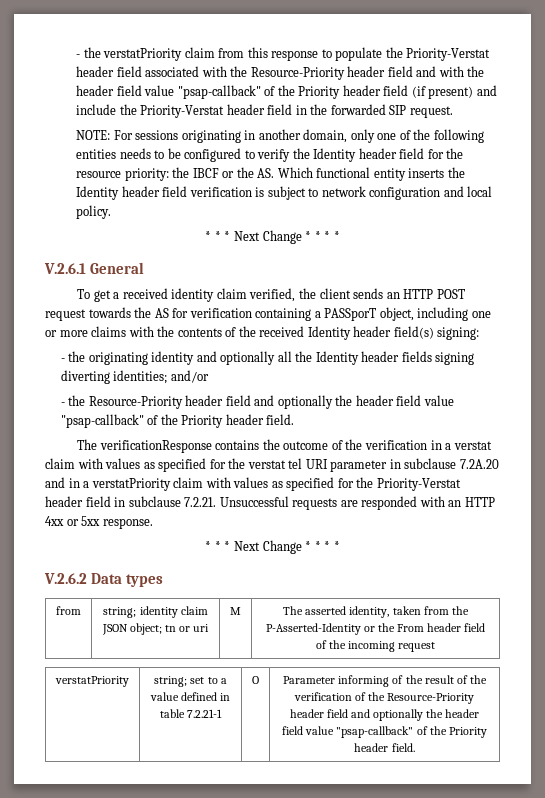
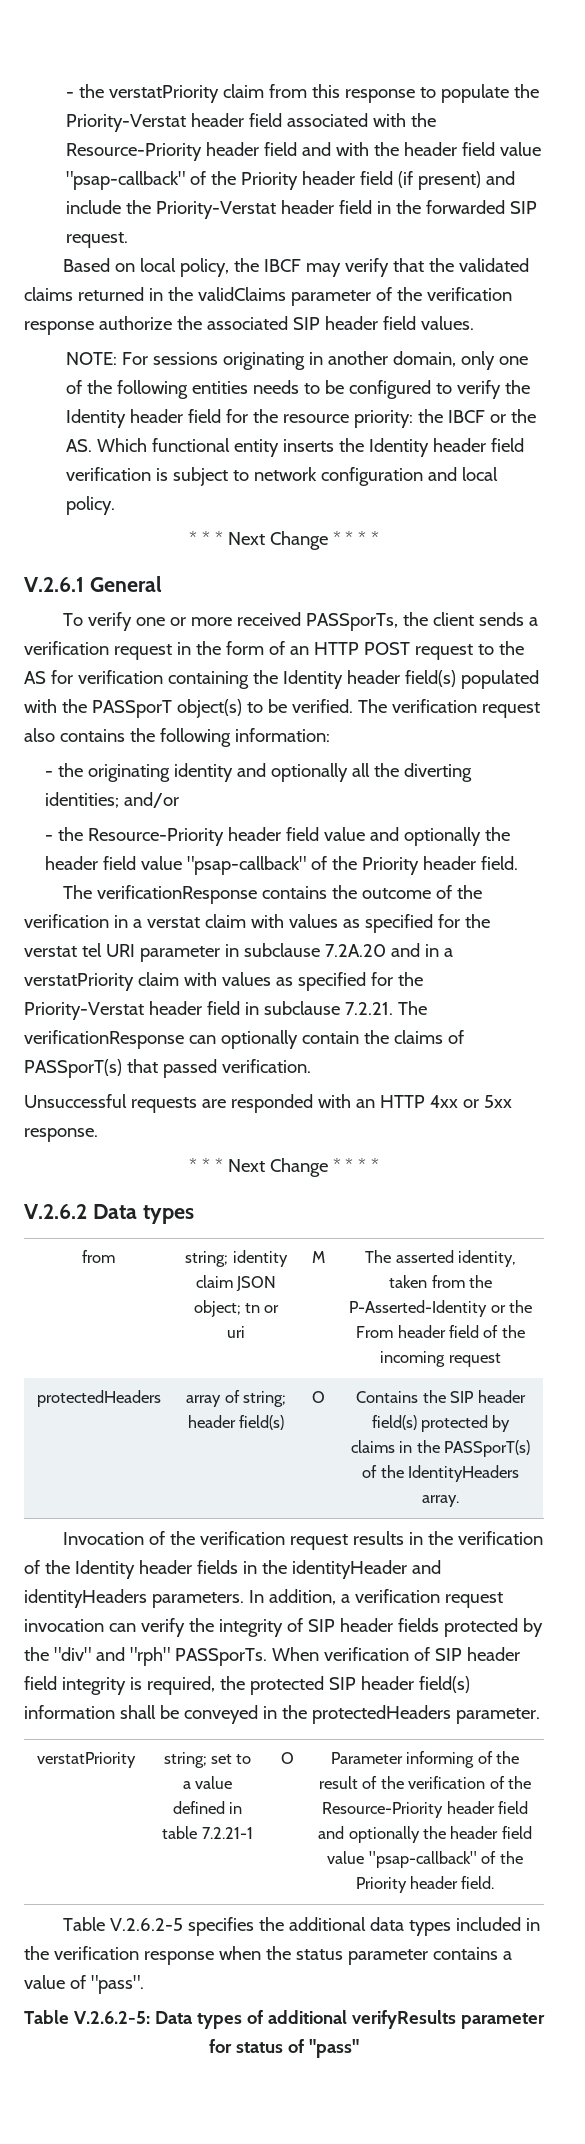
(453, 112) none -> [62,258,529,277] [24,287,512,306] [24,316,474,335] // Based on local policy, the IBCF may verify that the validated claims returned in the validClaims parameter of the verification response authorize the associated SIP header field values.
[93,288,384,302] get a received identity claim verified, the client sends -> [87,612,538,631] [24,641,285,660] verify one or more received PASSporTs, the client sends a verification request in the form of
[88,307,131,318] towards -> [477,644,494,655] to
[314,307,491,321] [45,326,480,340] a PASSporT object, including one or more claims with the contents of the received Identity header field(s) signing: -> [252,670,539,689] [24,699,540,718] [24,728,330,747] the Identity header field(s) populated with the PASSporT object(s) to be verified. The verification request also contains the following information:
[315,351,475,365] Identity header fields signing -> (399, 770) none
(251, 400) none -> [323,827,365,841] value
(217, 502) none -> [397,1001,427,1015] [24,1030,464,1049] [24,1059,311,1078] The verificationResponse can optionally contain the claims of PASSporT(s) that passed verification. //
(436, 647) none -> [36,1390,161,1407] [186,1390,286,1407] [187,1415,285,1430] [312,1391,325,1403] [356,1390,526,1403] [371,1415,511,1432] [350,1440,531,1457] [362,1465,519,1482] [422,1495,459,1507] [62,1531,543,1550] [24,1560,441,1579] [24,1589,503,1608] [24,1618,543,1637] [24,1647,520,1666] [24,1676,470,1695] [24,1705,540,1724] // protectedHeaders | array of string; header field(s) | O | Contains the SIP header field(s) protected by claims in the PASSporT(s) of the IdentityHeaders array. // Invocation of the verification request results in the verification of the Identity header fields in the identityHeader and identityHeaders parameters. In addition, a verification request invocation can verify the integrity of SIP header fields protected by the "div" and "rph" PASSporTs. When verification of SIP header field integrity is required, the protected SIP header field(s) information shall be conveyed in the protectedHeaders parameter.
(415, 747) none -> [62,1917,540,1936] [24,1946,512,1965] [24,1975,144,1994] [24,2010,545,2029] [209,2039,359,2058] // Table V.2.6.2-5 specifies the additional data types included in the verification response when the status parameter contains a value of "pass". // Table V.2.6.2-5: Data types of additional verifyResults parameter for status of "pass"

